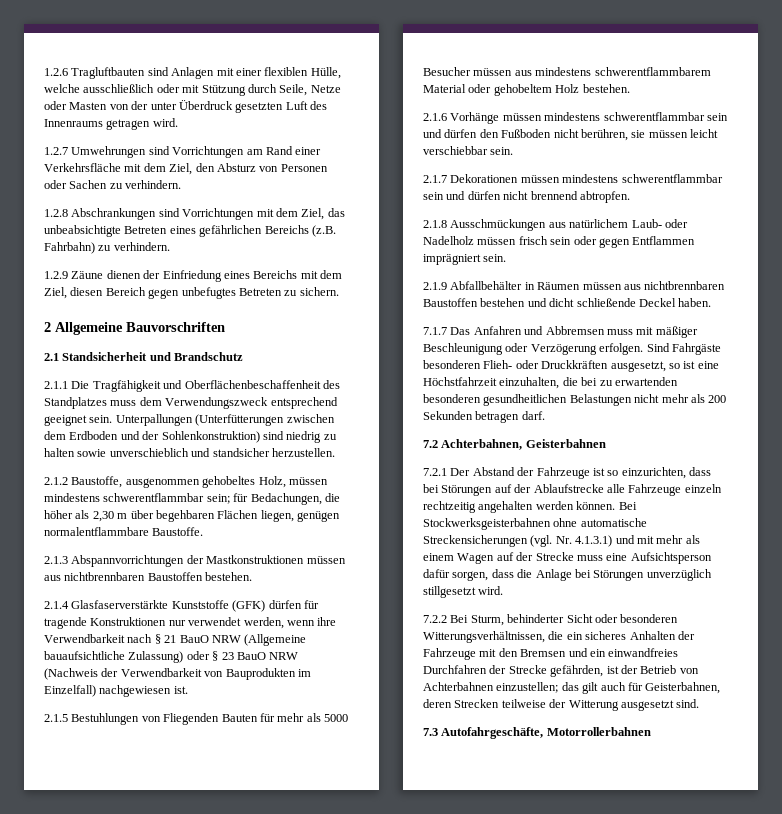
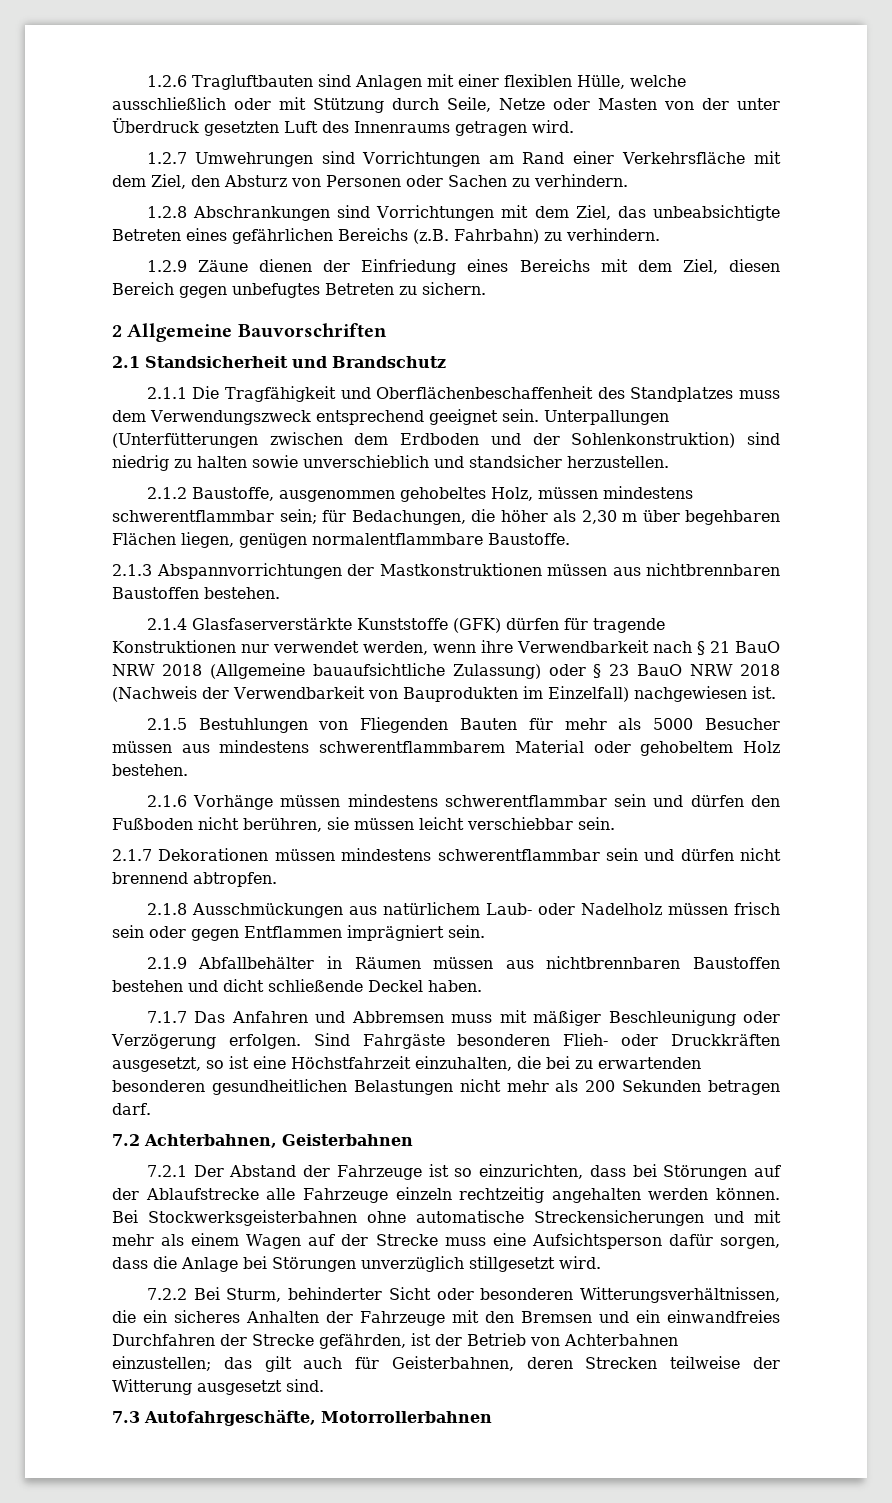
(241, 639) none -> [161,664,202,676] 2018
(299, 656) none -> [739,664,780,676] 2018
[530,535,613,547] (vgl. Nr. 4.1.3.1) -> (704, 1218) none

